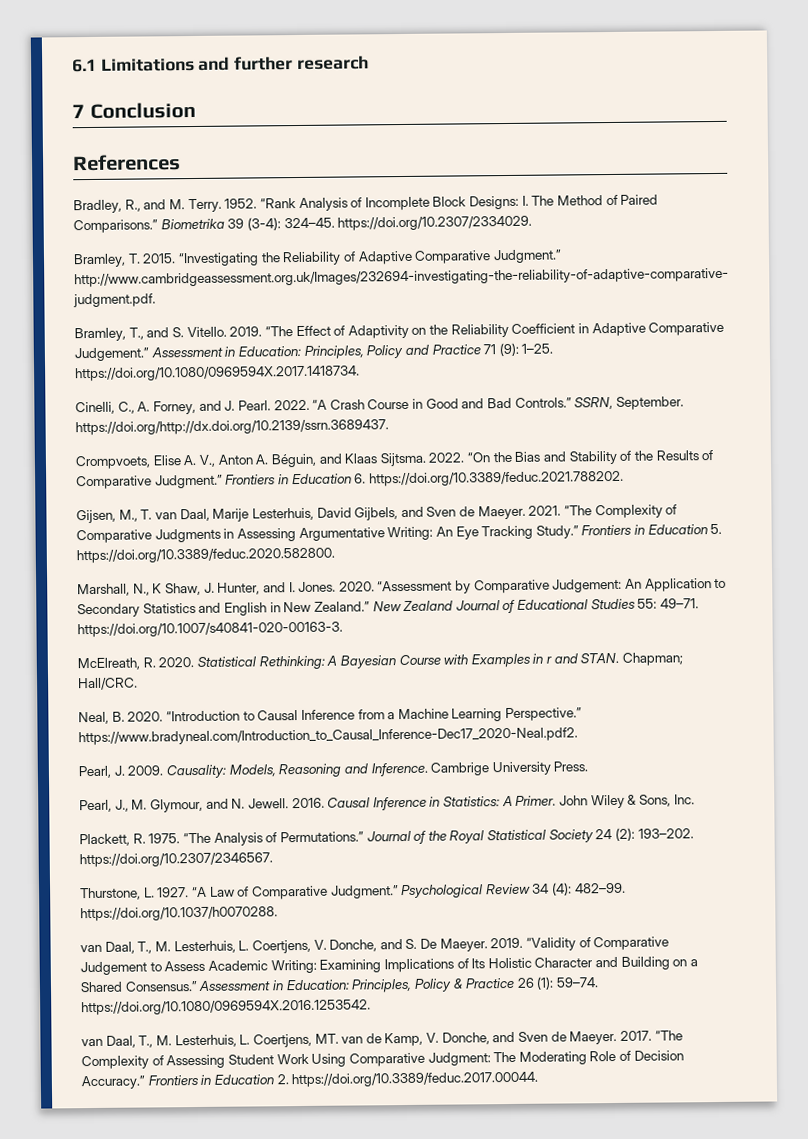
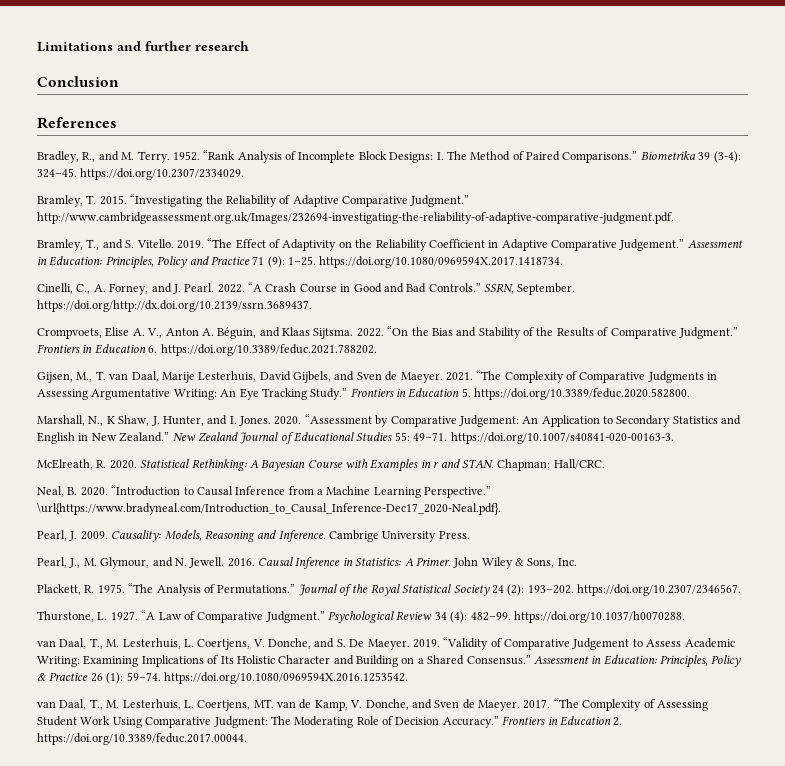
[72,58,97,73] 6.1 -> (37, 47) none
[72,104,85,119] 7 -> (249, 46) none
[78,727,578,746] https://www.bradyneal.com/Introduction_to_Causal_Inference-Dec17_2020-Neal.pdf2. -> [37,502,501,515] \url{https://www.bradyneal.com/Introduction_to_Causal_Inference-Dec17_2020-Neal.pdf}.

